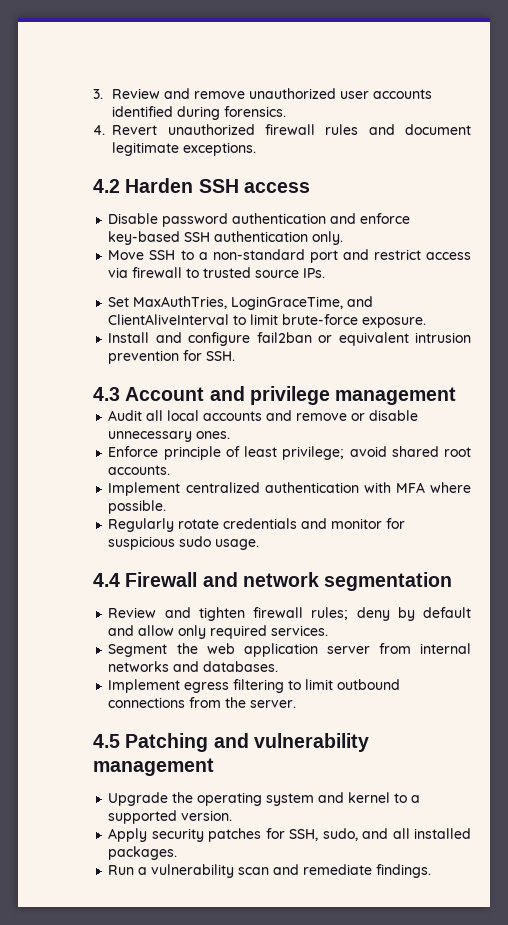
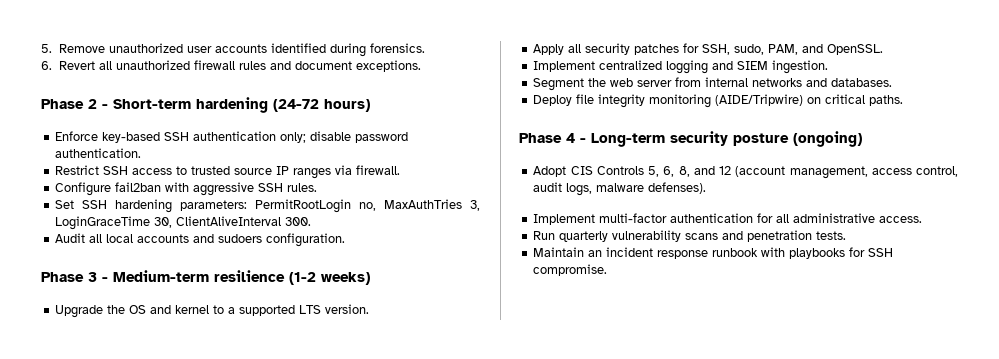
[93,88,246,99] 3. Review and remove -> [41,44,105,53] 5. Remove
[93,125,158,135] 4. Revert -> [41,61,112,70] 6. Revert all
[112,142,180,156] legitimate -> (352, 65) none
[93,178,310,193] [108,213,411,227] [108,231,344,245] [108,249,471,263] [108,267,326,278] [108,296,374,310] [108,314,427,328] [108,332,472,346] [108,350,236,364] [93,386,457,405] 4.2 Harden SSH access // Disable password authentication and enforce key-based SSH authentication only. // Move SSH to a non-standard port and restrict access via firewall to trusted source IPs. // Set MaxAuthTries, LoginGraceTime, and ClientAliveInterval to limit brute-force exposure. // Install and configure fail2ban or equivalent intrusion prevention for SSH. // 4.3 Account and privilege management -> [41,97,370,113] [55,131,409,143] [55,148,142,158] [55,165,401,179] [55,182,318,196] [55,199,480,213] [55,216,312,230] Phase 2 - Short-term hardening (24-72 hours) // Enforce key-based SSH authentication only; disable password authentication. // Restrict SSH access to trusted source IP ranges via firewall. // Configure fail2ban with aggressive SSH rules. // Set SSH hardening parameters: PermitRootLogin no, MaxAuthTries 3, LoginGraceTime 30, ClientAliveInterval 300.
[296,410,419,421] [108,431,231,442] [108,446,472,460] [108,465,171,475] [108,482,471,496] [108,500,167,514] [108,518,406,532] [108,536,260,550] [93,572,453,591] [108,607,472,621] [108,625,329,639] remove or disable unnecessary ones. // Enforce principle of least privilege; avoid shared root accounts. // Implement centralized authentication with MFA where possible. // Regularly rotate credentials and monitor for suspicious sudo usage. // 4.4 Firewall and network segmentation // Review and tighten firewall rules; deny by default and allow only required services. -> [218,233,346,247] [41,270,370,285] [55,304,370,318] [533,43,884,55] [533,60,829,74] sudoers configuration. // Phase 3 - Medium-term resilience (1-2 weeks) // Upgrade the OS and kernel to a supported LTS version. // Apply all security patches for SSH, sudo, PAM, and OpenSSL. // Implement centralized logging and SIEM ingestion.
[243,643,318,657] application -> (634, 82) none
[108,679,401,693] [108,697,297,708] [93,733,369,752] [93,758,214,776] [108,792,421,806] [108,810,233,824] [108,828,471,842] [108,846,178,860] [108,864,432,878] Implement egress filtering to limit outbound connections from the server. // 4.5 Patching and vulnerability management // Upgrade the operating system and kernel to a supported version. // Apply security patches for SSH, sudo, and all installed packages. // Run a vulnerability scan and remediate findings. -> [533,94,904,108] [519,131,862,147] [533,166,958,179] [533,182,707,196] [533,213,923,225] [533,230,847,242] [533,247,894,259] [533,264,608,276] Deploy file integrity monitoring (AIDE/Tripwire) on critical paths. // Phase 4 - Long-term security posture (ongoing) // Adopt CIS Controls 5, 6, 8, and 12 (account management, access control, audit logs, malware defenses). // Implement multi-factor authentication for all administrative access. // Run quarterly vulnerability scans and penetration tests. // Maintain an incident response runbook with playbooks for SSH compromise.

